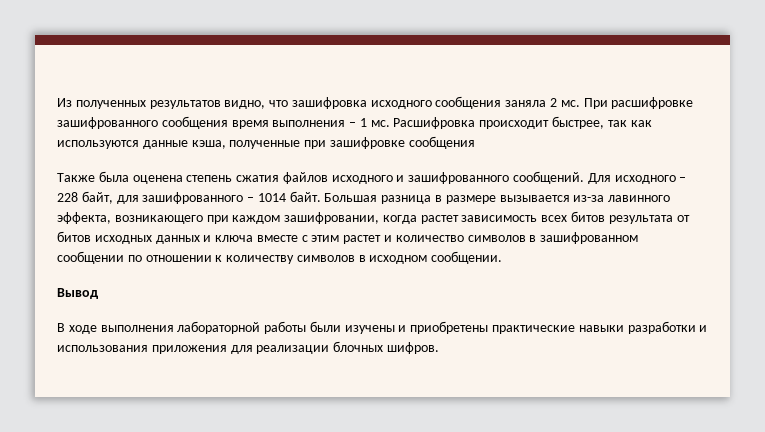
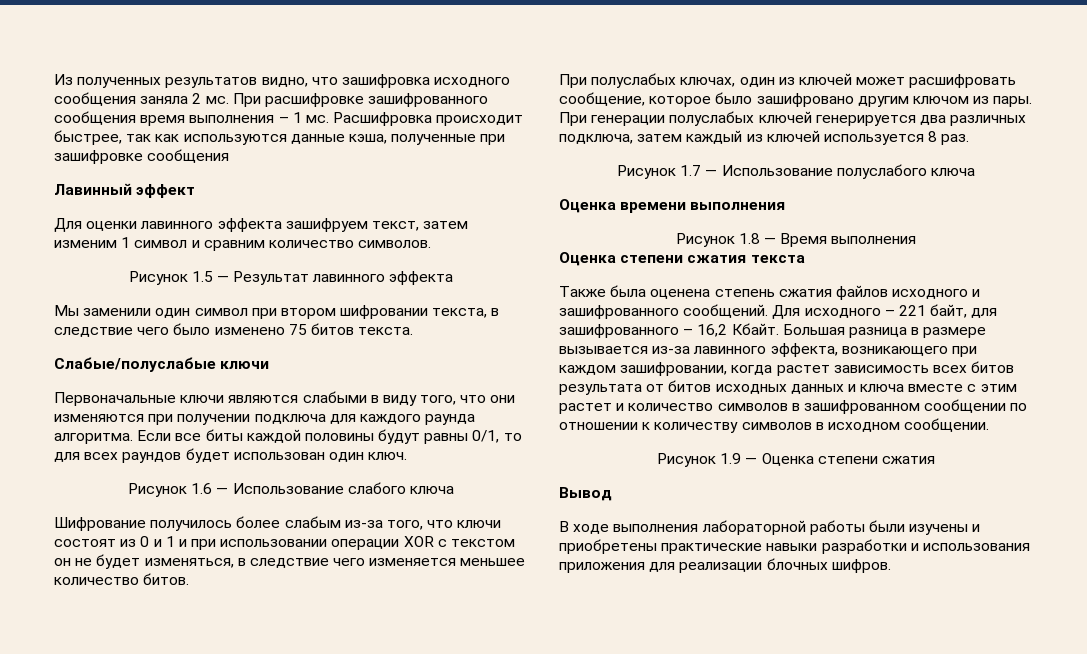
(475, 142) none -> [54,183,196,198] [54,218,469,232] [54,237,432,251] [128,271,454,285] [54,305,500,319] [54,323,414,337] [54,357,270,372] [54,391,516,406] [54,414,476,425] [54,429,522,444] [54,448,408,463] [128,482,454,497] [54,516,502,531] [54,536,516,550] [54,554,526,569] [54,573,190,585] [559,73,1017,88] [559,92,1033,107] [559,111,1027,126] [559,130,970,145] [617,164,975,179] [559,199,786,213] [675,233,917,247] [559,252,805,266] // Лавинный эффект // Для оценки лавинного эффекта зашифруем текст, затем изменим 1 символ и сравним количество символов. // Рисунок 1.5 — Результат лавинного эффекта // Мы заменили один символ при втором шифровании текста, в следствие чего было изменено 75 битов текста. // Слабые/полуслабые ключи // Первоначальные ключи являются слабыми в виду того, что они изменяются при получении подключа для каждого раунда алгоритма. Если все биты каждой половины будут равны 0/1, то для всех раундов будет использован один ключ. // Рисунок 1.6 — Использование слабого ключа // Шифрование получилось более слабым из-за того, что ключи состоят из 0 и 1 и при использовании операции XOR с текстом он не будет изменяться, в следствие чего изменяется меньшее количество битов. // При полуслабых ключах, один из ключей может расшифровать сообщение, которое было зашифровано другим ключом из пары. При генерации полуслабых ключей генерируется два различных подключа, затем каждый из ключей используется 8 раз. // Рисунок 1.7 — Использование полуслабого ключа // Оценка времени выполнения // Рисунок 1.8 — Время выполнения // Оценка степени сжатия текста
[57,192,78,202] 228 -> [898,305,926,316] 221
[257,191,321,202] 1014 байт. -> [697,323,779,337] 16,2 Кбайт.
(503, 257) none -> [657,453,935,467] // Рисунок 1.9 — Оценка степени сжатия

